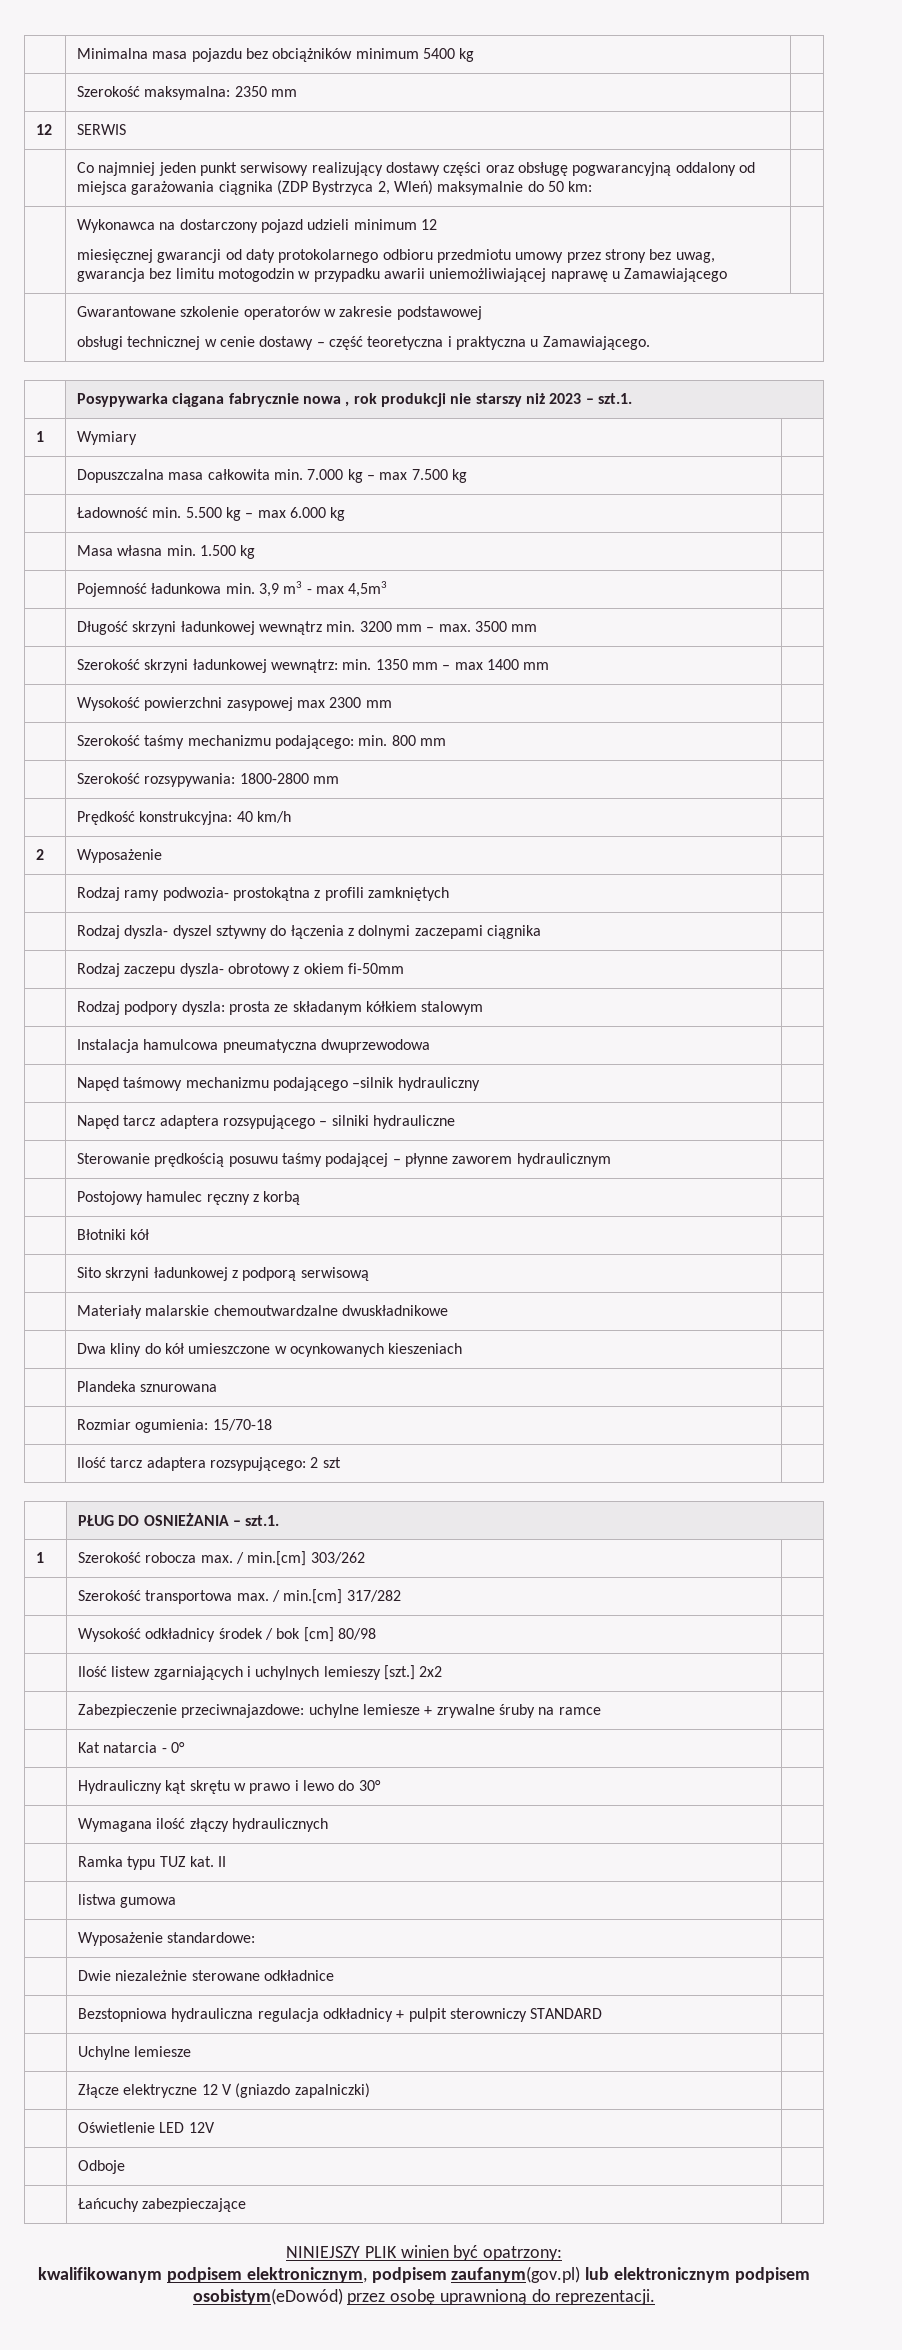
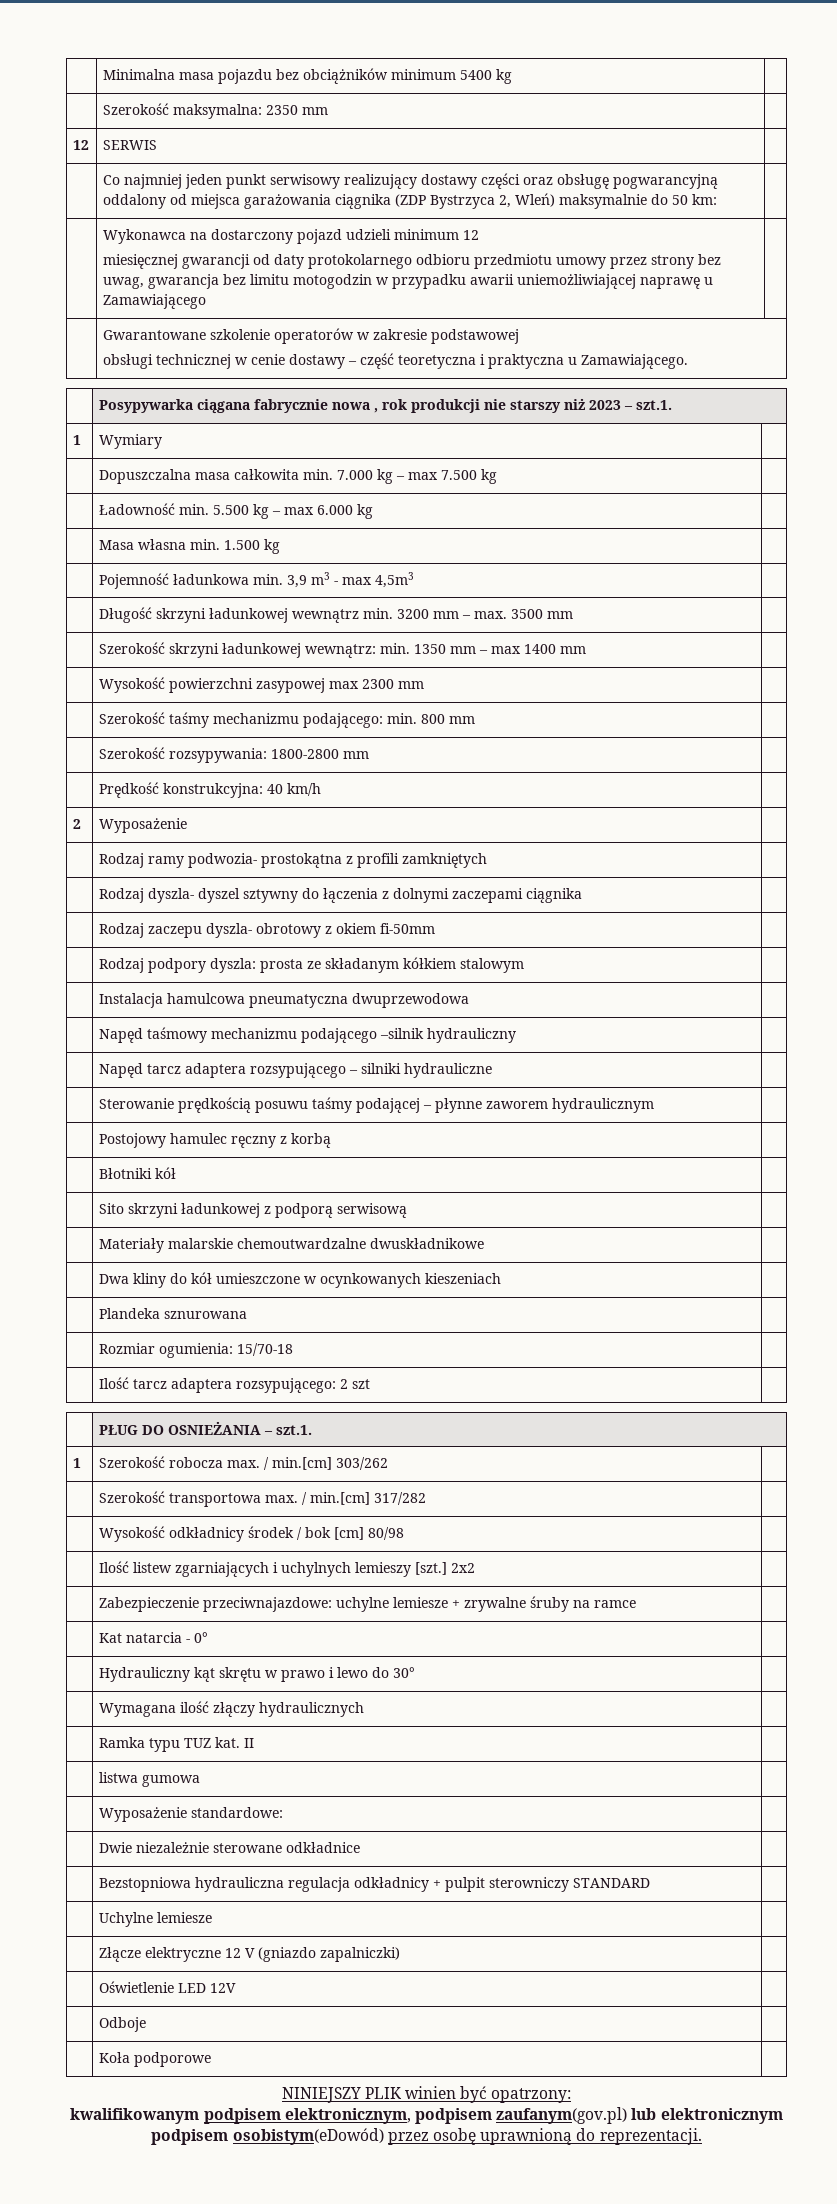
[78,2198,247,2212] Łańcuchy zabezpieczające -> [98,2052,211,2067] Koła podporowe

